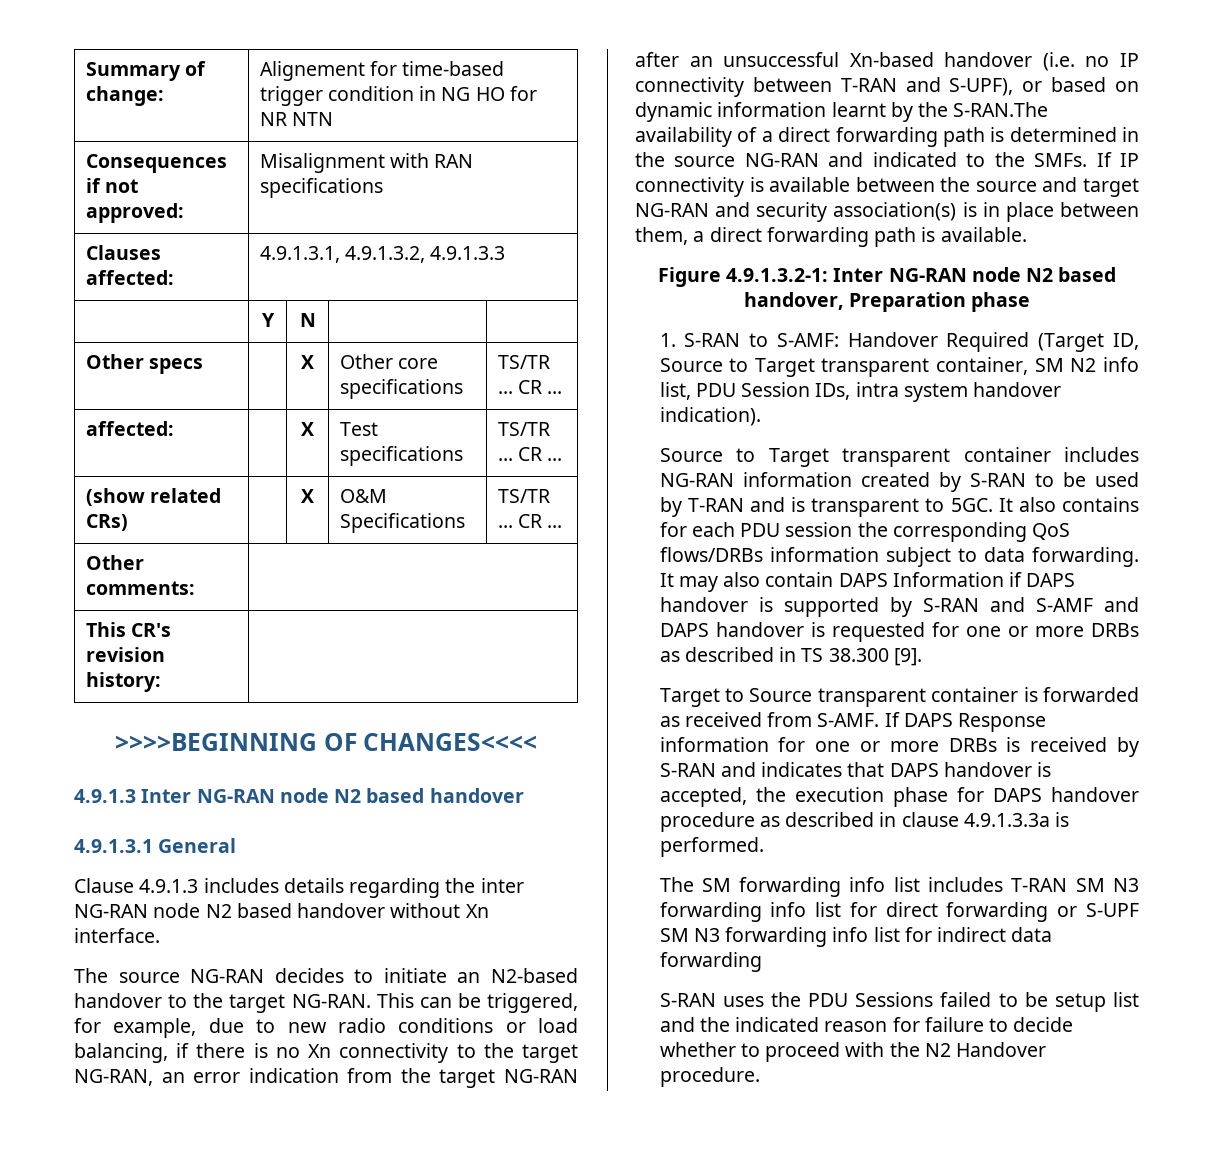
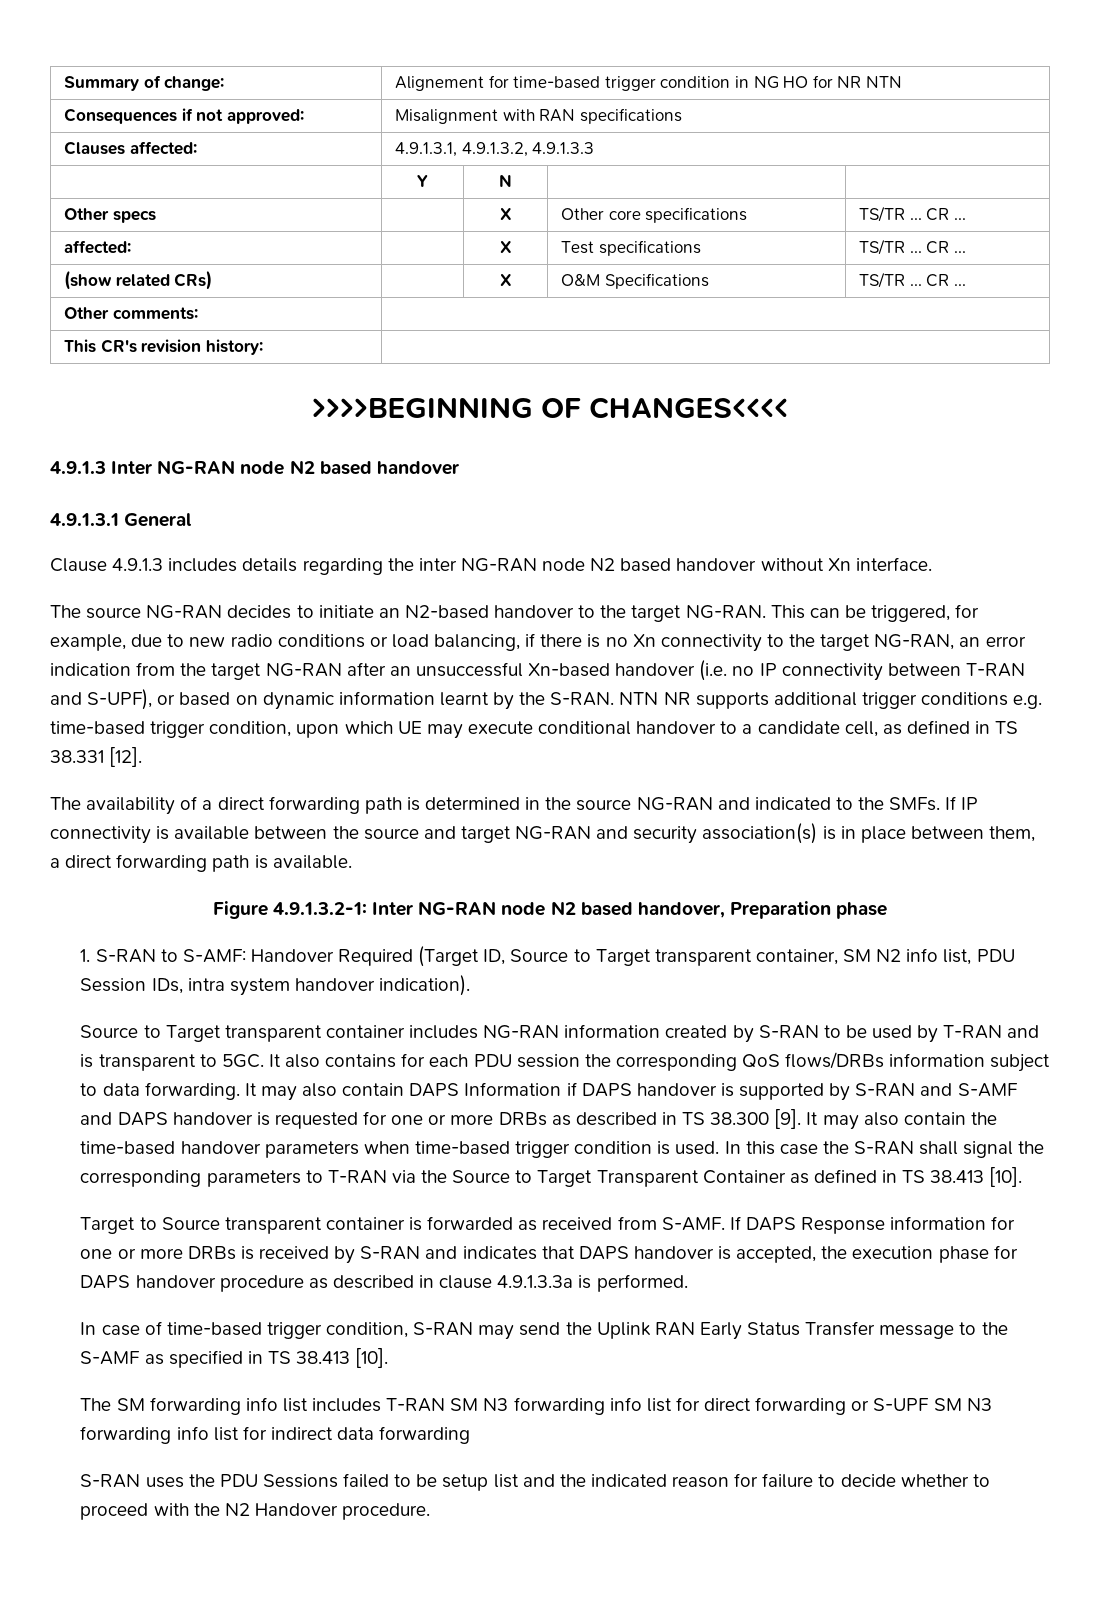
[953,102,1049,117] S-RAN.The -> [550,692,1043,709] [50,720,1019,739] [50,747,143,767] [50,797,81,810] S-RAN. NTN NR supports additional trigger conditions e.g. time-based trigger condition, upon which UE may execute conditional handover to a candidate cell, as defined in TS 38.331 [12]. // The
(922, 657) none -> [806,1112,997,1130] [80,1141,1045,1158] [80,1167,1023,1187] It may also contain the time-based handover parameters when time-based trigger condition is used. In this case the S-RAN shall signal the corresponding parameters to T-RAN via the Source to Target Transparent Container as defined in TS 38.413 [10].
(764, 847) none -> [80,1321,1008,1340] [80,1348,389,1368] // In case of time-based trigger condition, S-RAN may send the Uplink RAN Early Status Transfer message to the S-AMF as specified in TS 38.413 [10].

